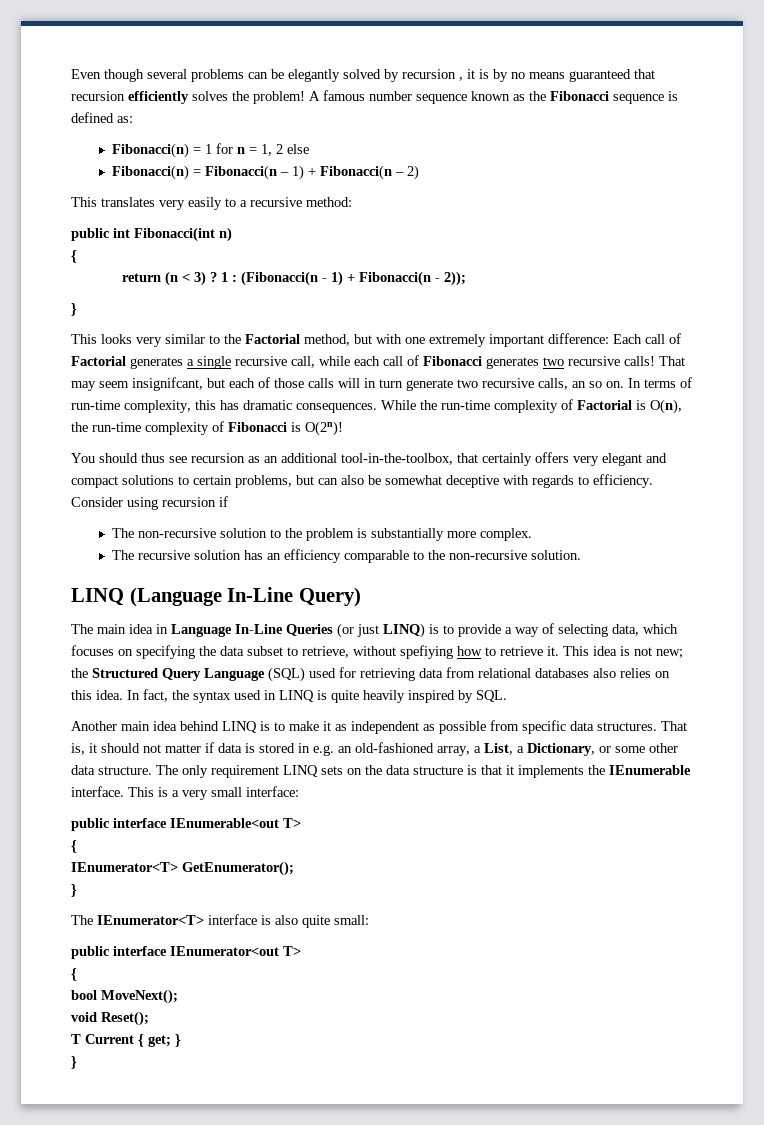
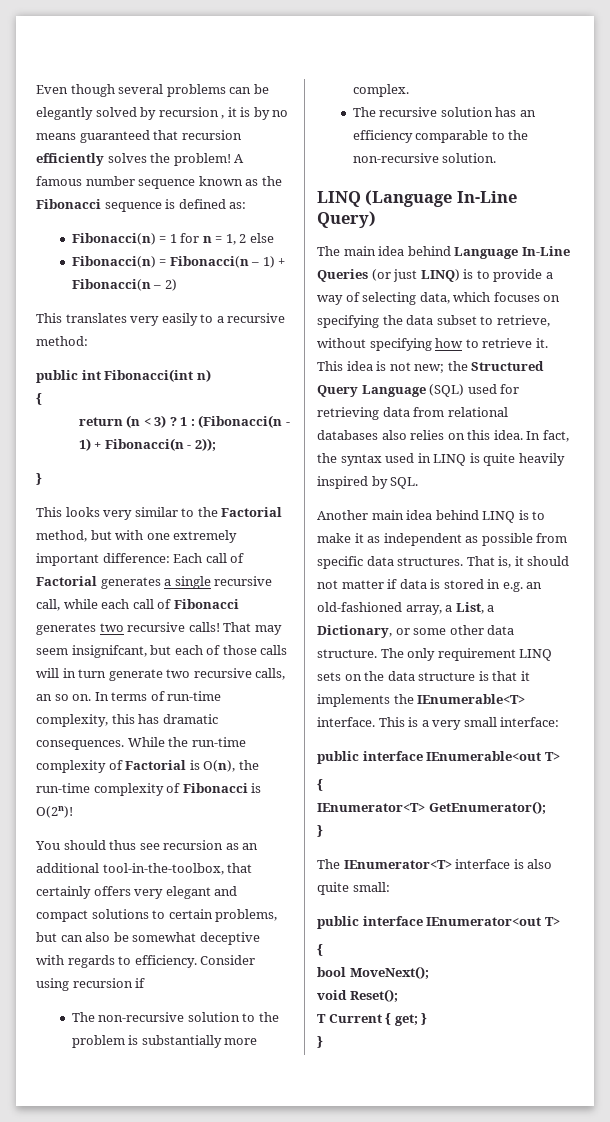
[156,624,168,634] in -> [407,246,451,256] behind
[400,645,453,659] spefiying -> [369,338,432,351] specifying
[609,765,691,775] IEnumerable -> [417,694,526,704] IEnumerable<T>

